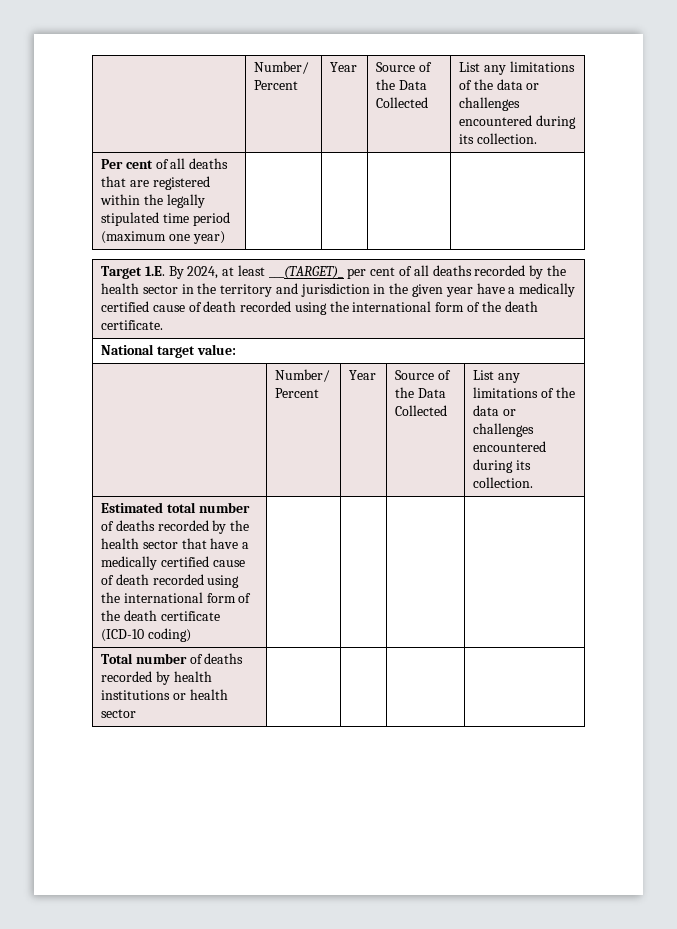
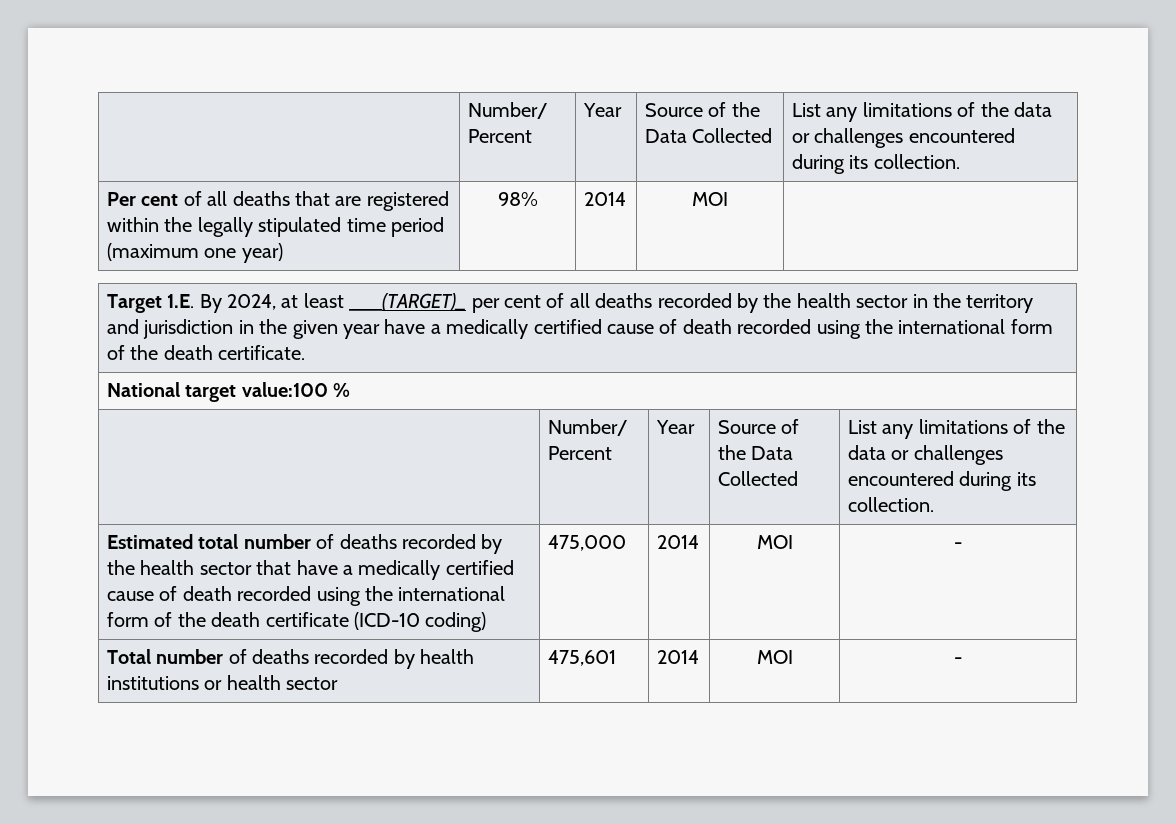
(225, 237) | | -> [497,192,538,206] [583,192,626,206] [692,192,728,206] 98% | 2014 | MOI
[196,344,236,355] value: -> [241,382,351,397] value:100 %
(191, 635) | | | -> [547,535,626,551] [656,535,699,549] [756,535,793,549] [954,542,962,549] 475,000 | 2014 | MOI | -
(136, 713) | | | -> [547,650,616,666] [656,650,699,664] [756,650,793,664] [954,657,962,664] 475,601 | 2014 | MOI | -

